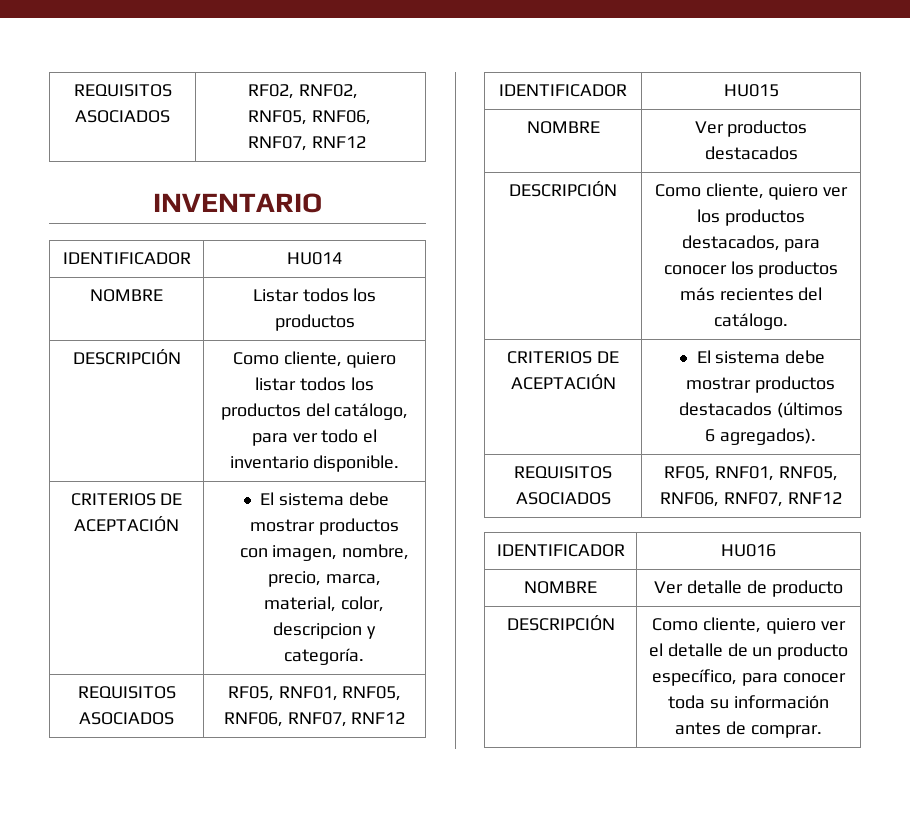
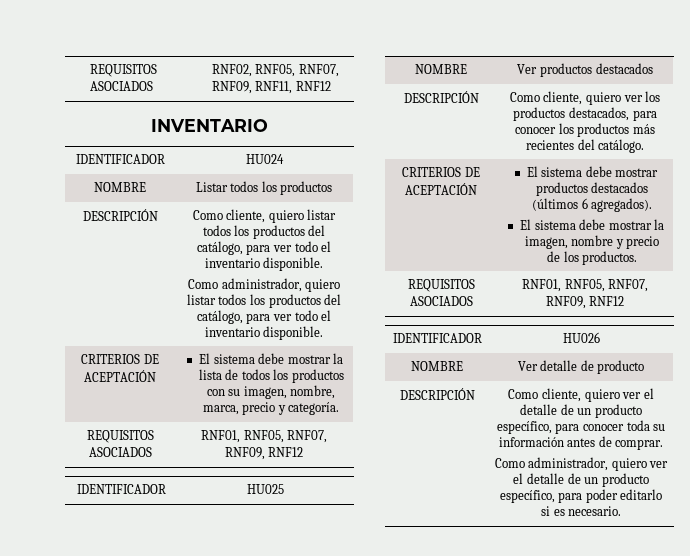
[73,84,172,97] [75,110,170,123] [248,84,295,99] REQUISITOS ASOCIADOS | RF02, -> [89,64,157,77] [89,81,153,91] REQUISITOS ASOCIADOS |
[312,110,372,125] [248,136,308,151] RNF06, RNF07, -> [298,64,339,77] [211,81,293,94] RNF07, RNF09, RNF11,
[287,252,342,265] HU014 -> [245,154,284,164] HU024
[70,493,183,506] [74,516,179,532] [260,492,389,506] [249,519,315,532] // CRITERIOS DE ACEPTACIÓN | El sistema debe mostrar -> [187,278,341,292] [186,294,342,308] [196,310,332,324] [204,326,324,340] [81,354,159,364] [84,370,156,382] [199,353,344,364] [198,369,289,380] // Como administrador, quiero listar todos los productos del catálogo, para ver todo el inventario disponible. // CRITERIOS DE ACEPTACIÓN | El sistema debe mostrar la lista de todos los
(268, 553) none -> [228,389,241,396] su
[267,571,381,587] [264,596,385,612] [273,622,363,639] precio, marca, material, color, descripcion -> [202,402,276,415] marca, precio
[227,686,402,701] [223,712,406,727] [499,84,627,97] [723,84,779,97] RF05, RNF01, RNF05, RNF06, RNF07, RNF12 // IDENTIFICADOR | HU015 -> [200,430,328,443] [224,447,304,460] [76,484,166,494] [246,484,284,494] RNF01, RNF05, RNF07, RNF09, RNF12 // IDENTIFICADOR | HU025
[514,466,612,479] [515,492,611,505] [664,466,838,481] [660,492,842,507] [496,544,625,557] [721,544,776,557] // REQUISITOS ASOCIADOS | RF05, RNF01, RNF05, RNF06, RNF07, RNF12 // IDENTIFICADOR | HU016 -> [520,219,665,230] [524,235,660,249] [547,251,638,265] [407,279,475,292] [409,296,473,306] [521,279,649,292] [545,296,625,309] [392,333,482,343] [562,332,600,343] // El sistema debe mostrar la imagen, nombre y precio de los productos. // REQUISITOS ASOCIADOS | RNF01, RNF05, RNF07, RNF09, RNF12 // IDENTIFICADOR | HU026
(822, 731) none -> [494,457,669,471] [513,473,649,487] [499,489,663,503] [540,506,622,516] // Como administrador, quiero ver el detalle de un producto específico, para poder editarlo si es necesario.

